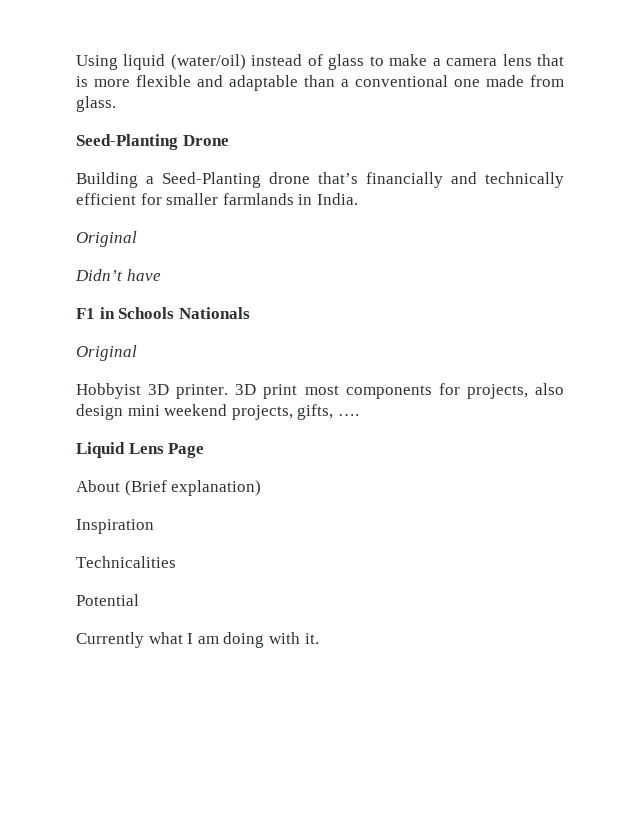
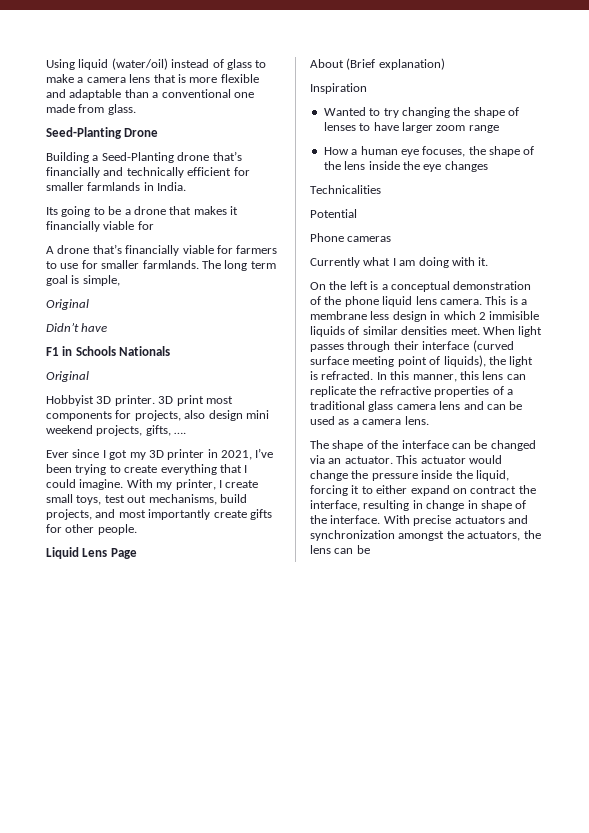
(358, 199) none -> [46,206,238,217] [46,221,154,232] [46,244,278,256] [46,260,276,271] [46,275,120,286] // Its going to be a drone that makes it financially viable for // A drone that’s financially viable for farmers to use for smaller farmlands. The long term goal is simple,
(359, 415) none -> [46,448,274,460] [46,464,248,475] [46,479,259,490] [46,494,247,505] [46,509,272,520] [46,524,137,535] // Ever since I got my 3D printer in 2021, I’ve been trying to create everything that I could imagine. With my printer, I create small toys, test out mechanisms, build projects, and most importantly create gifts for other people.
(154, 526) none -> [323,107,519,118] [323,122,499,133] [323,146,535,157] [323,161,488,172] // Wanted to try changing the shape of lenses to have larger zoom range // How a human eye focuses, the shape of the lens inside the eye changes
(139, 600) none -> [310,233,392,242] // Phone cameras
(319, 638) none -> [310,281,532,292] [310,296,527,307] [310,311,540,322] [310,326,543,337] [310,340,514,352] [310,355,534,367] [310,371,526,382] [310,386,513,397] [310,401,523,412] [310,416,429,425] [310,440,536,451] [310,455,502,464] [310,470,509,481] [310,485,536,496] [310,500,527,511] [310,515,528,526] [310,530,541,541] [310,545,370,554] // On the left is a conceptual demonstration of the phone liquid lens camera. This is a membrane less design in which 2 immisible liquids of similar densities meet. When light passes through their interface (curved surface meeting point of liquids), the light is refracted. In this manner, this lens can replicate the refractive properties of a traditional glass camera lens and can be used as a camera lens. // The shape of the interface can be changed via an actuator. This actuator would change the pressure inside the liquid, forcing it to either expand on contract the interface, resulting in change in shape of the interface. With precise actuators and synchronization amongst the actuators, the lens can be

